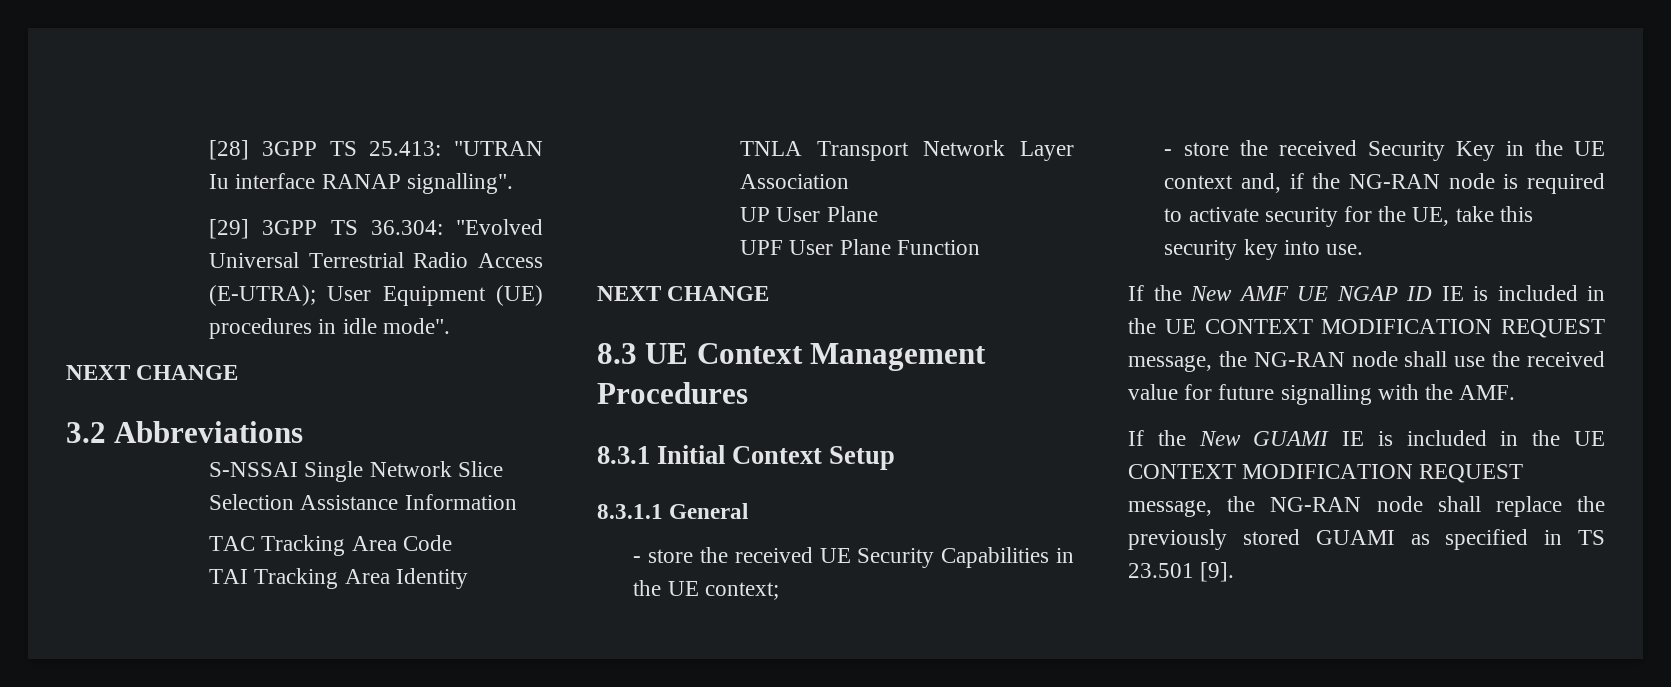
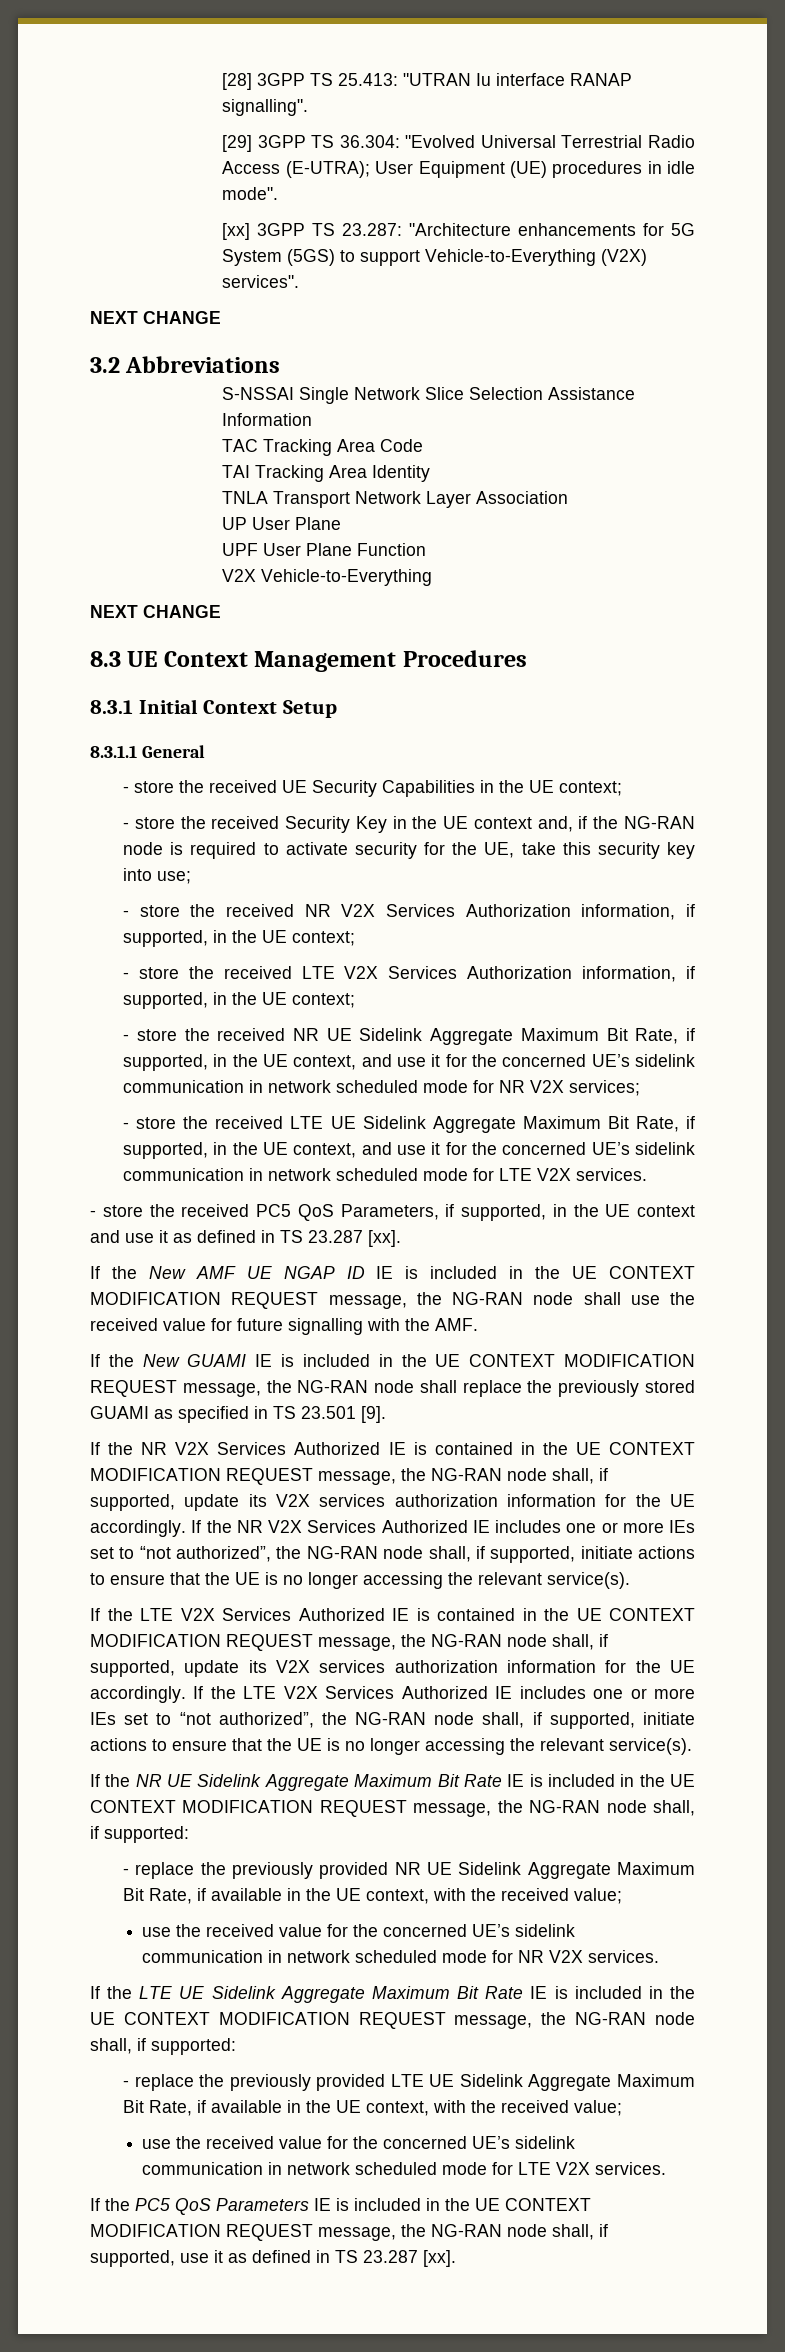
(450, 326) none -> [222,223,695,240] [222,249,648,266] [222,275,300,288] // [xx] 3GPP TS 23.287: "Architecture enhancements for 5G System (5GS) to support Vehicle-to-Everything (V2X) services".
(980, 247) none -> [222,569,433,586] // V2X Vehicle-to-Everything
[1326,244,1364,255] use. -> [157,871,192,884] [123,904,695,920] [123,930,356,947] [123,966,695,982] [123,992,356,1009] [123,1028,695,1045] [123,1054,696,1071] [123,1080,641,1096] [123,1116,695,1133] [123,1142,696,1159] [123,1168,648,1181] [90,1204,695,1221] [90,1230,401,1247] use; // - store the received NR V2X Services Authorization information, if supported, in the UE context; // - store the received LTE V2X Services Authorization information, if supported, in the UE context; // - store the received NR UE Sidelink Aggregate Maximum Bit Rate, if supported, in the UE context, and use it for the concerned UE’s sidelink communication in network scheduled mode for NR V2X services; // - store the received LTE UE Sidelink Aggregate Maximum Bit Rate, if supported, in the UE context, and use it for the concerned UE’s sidelink communication in network scheduled mode for LTE V2X services. // - store the received PC5 QoS Parameters, if supported, in the UE context and use it as defined in TS 23.287 [xx].
(1235, 572) none -> [90,1442,695,1455] [90,1468,608,1485] [90,1494,696,1511] [90,1520,695,1537] [90,1546,696,1563] [90,1572,630,1589] [90,1608,695,1621] [90,1634,608,1651] [90,1660,696,1677] [90,1686,695,1703] [90,1712,695,1729] [90,1738,692,1755] [90,1774,695,1791] [90,1800,696,1817] [90,1826,189,1843] [123,1862,695,1879] [123,1888,623,1904] [142,1924,576,1937] [142,1950,660,1963] [90,1986,695,2003] [90,2012,695,2029] [90,2038,236,2055] [123,2074,696,2091] [123,2100,623,2116] [142,2136,576,2149] [142,2162,667,2175] [90,2198,591,2215] [90,2224,608,2241] [90,2250,456,2267] // If the NR V2X Services Authorized IE is contained in the UE CONTEXT MODIFICATION REQUEST message, the NG-RAN node shall, if supported, update its V2X services authorization information for the UE accordingly. If the NR V2X Services Authorized IE includes one or more IEs set to “not authorized”, the NG-RAN node shall, if supported, initiate actions to ensure that the UE is no longer accessing the relevant service(s). // If the LTE V2X Services Authorized IE is contained in the UE CONTEXT MODIFICATION REQUEST message, the NG-RAN node shall, if supported, update its V2X services authorization information for the UE accordingly. If the LTE V2X Services Authorized IE includes one or more IEs set to “not authorized”, the NG-RAN node shall, if supported, initiate actions to ensure that the UE is no longer accessing the relevant service(s). // If the NR UE Sidelink Aggregate Maximum Bit Rate IE is included in the UE CONTEXT MODIFICATION REQUEST message, the NG-RAN node shall, if supported: // - replace the previously provided NR UE Sidelink Aggregate Maximum Bit Rate, if available in the UE context, with the received value; // use the received value for the concerned UE’s sidelink communication in network scheduled mode for NR V2X services. // If the LTE UE Sidelink Aggregate Maximum Bit Rate IE is included in the UE CONTEXT MODIFICATION REQUEST message, the NG-RAN node shall, if supported: // - replace the previously provided LTE UE Sidelink Aggregate Maximum Bit Rate, if available in the UE context, with the received value; // use the received value for the concerned UE’s sidelink communication in network scheduled mode for LTE V2X services. // If the PC5 QoS Parameters IE is included in the UE CONTEXT MODIFICATION REQUEST message, the NG-RAN node shall, if supported, use it as defined in TS 23.287 [xx].

